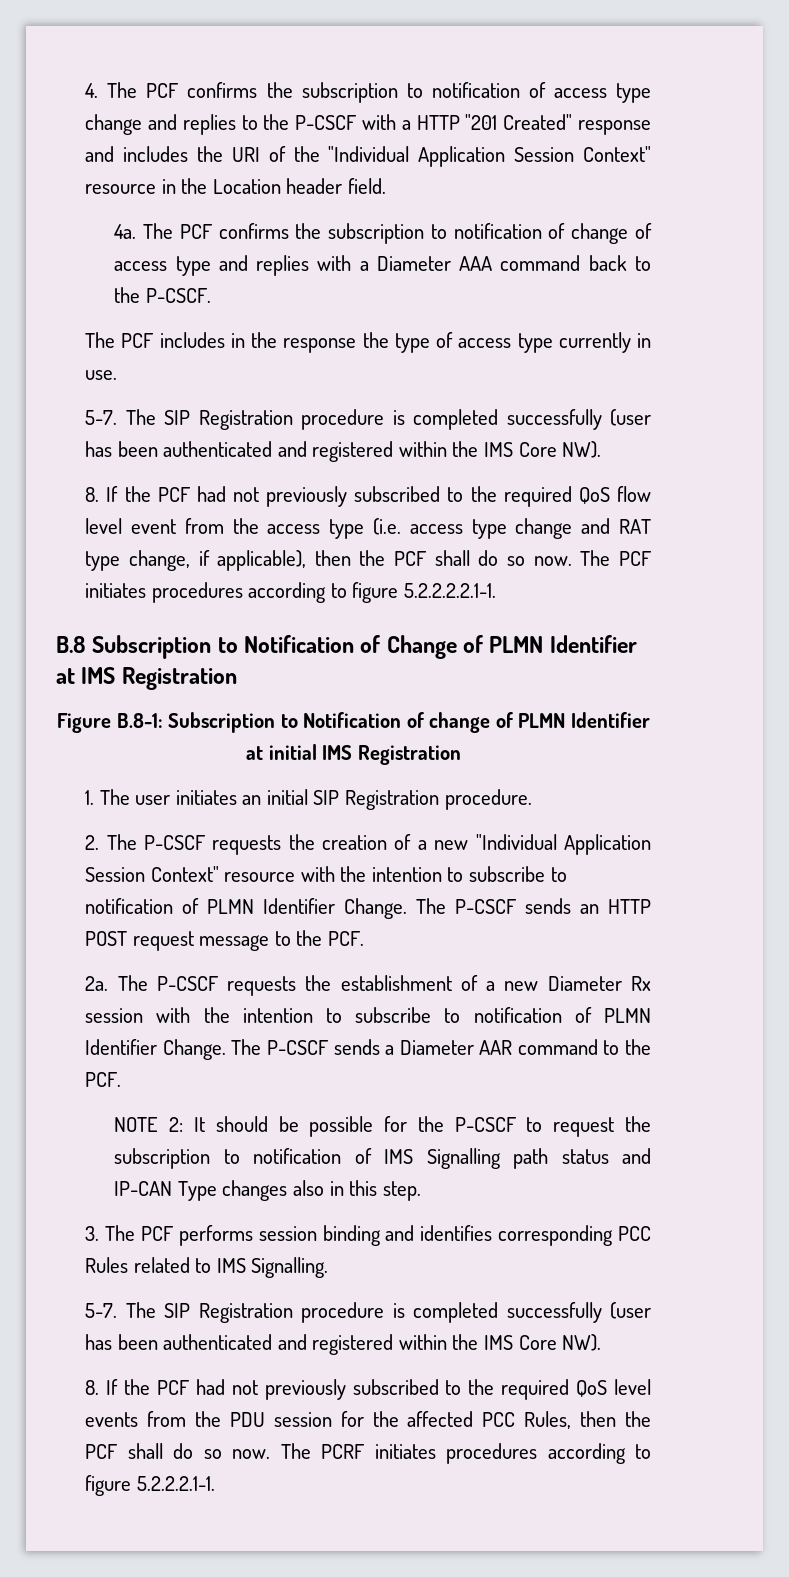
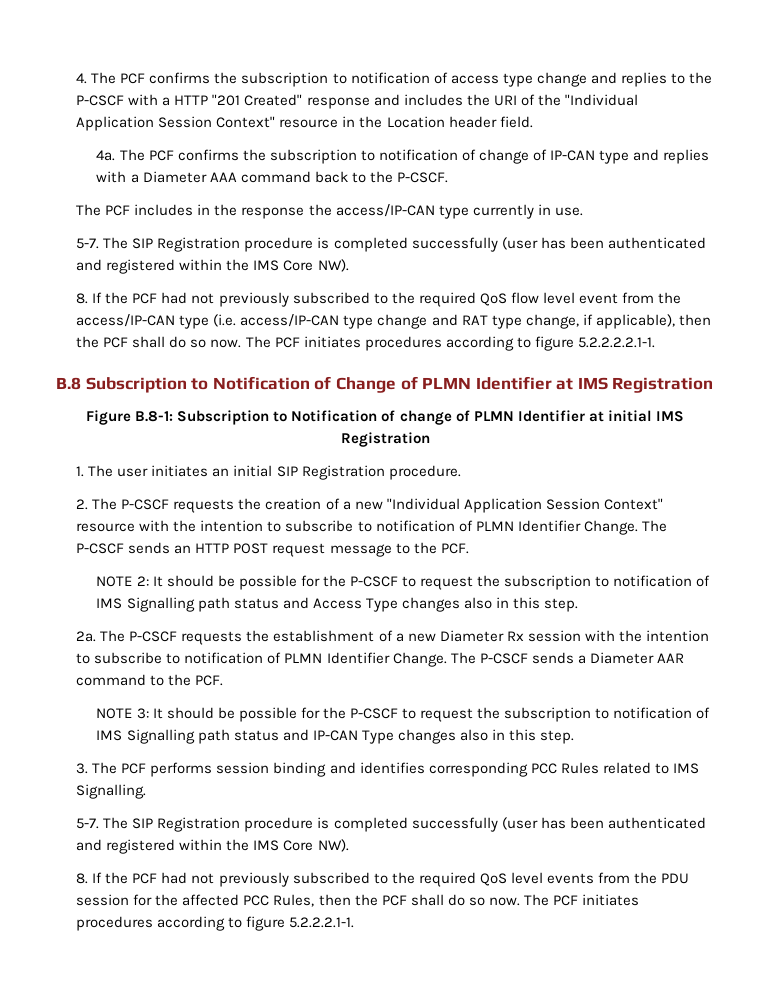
[114,261,168,271] access -> [550,150,596,161] IP-CAN
[394,332,512,353] type of access -> [335,204,435,217] access/IP-CAN
[267,524,321,534] access -> [76,314,176,327] access/IP-CAN
[409,524,463,534] access -> [240,314,340,327] access/IP-CAN
(364, 938) none -> [96,575,711,590] [96,597,579,612] // NOTE 2: It should be possible for the P-CSCF to request the subscription to notification of IMS Signalling path status and Access Type changes also in this step.
[169,1117,184,1132] 2: -> [136,708,149,719] 3:
[321,1444,366,1459] PCRF -> [552,895,578,906] PCF

